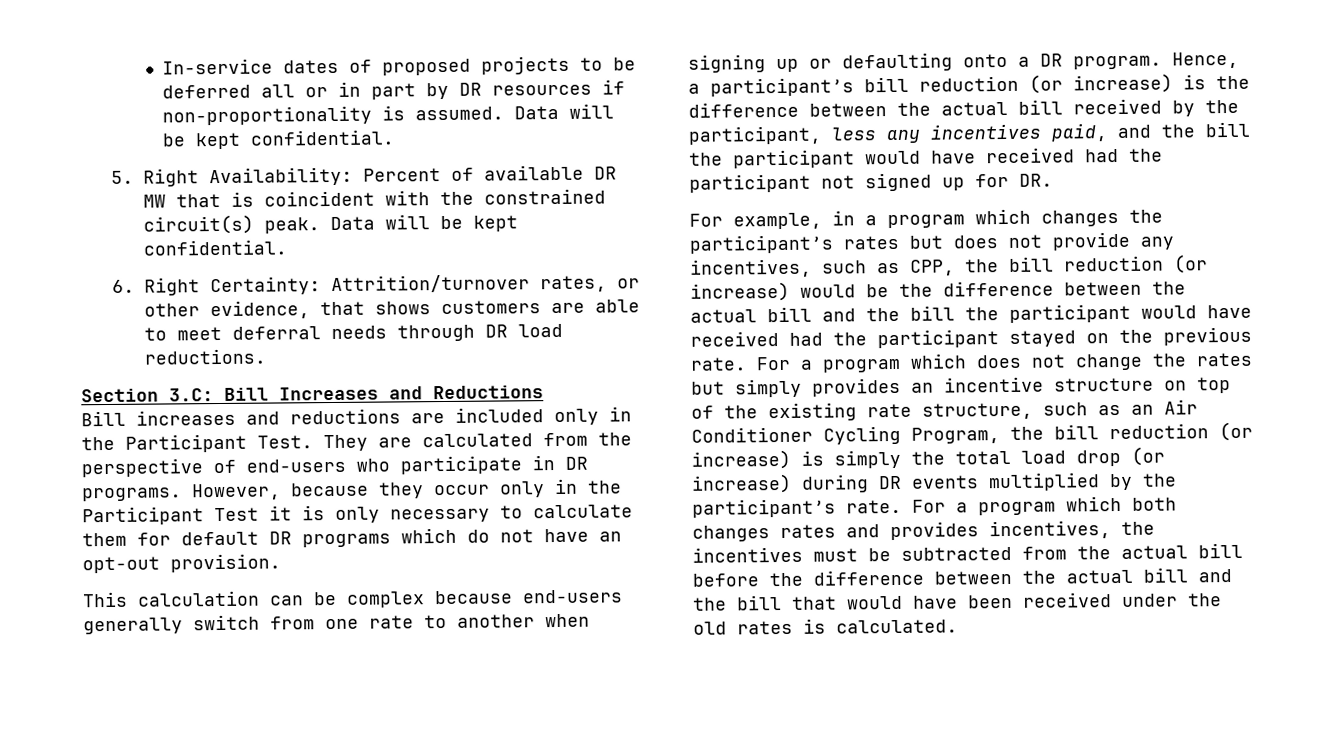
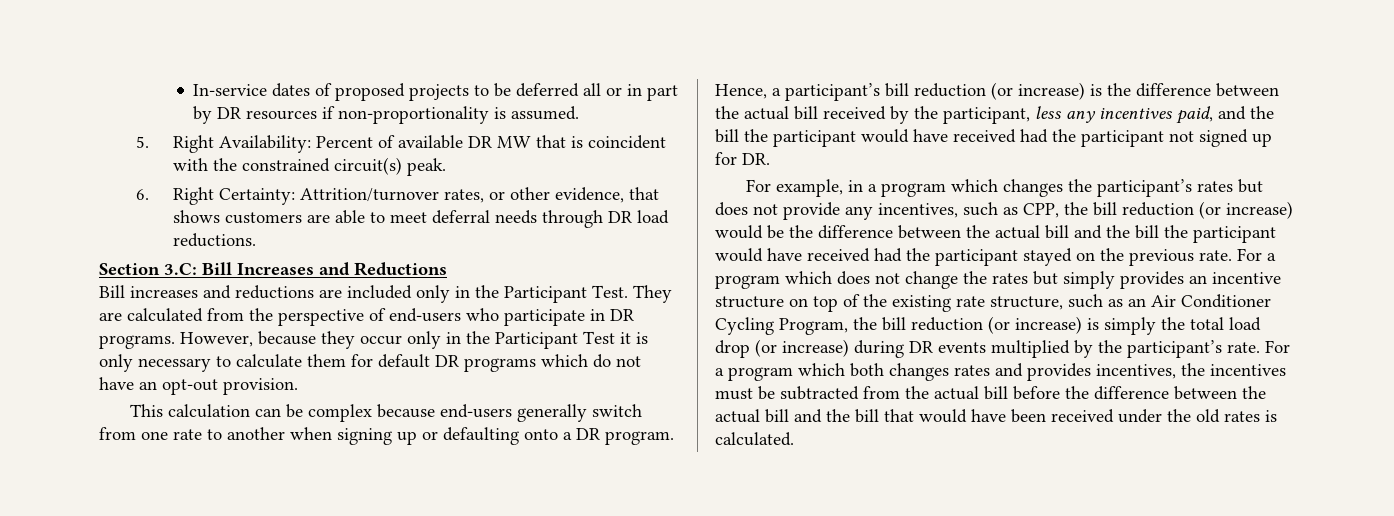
[514,103,615,120] [162,129,395,150] Data will be kept confidential. -> (580, 113) none
[330,214,519,232] [143,239,288,256] Data will be kept confidential. -> (446, 167) none

